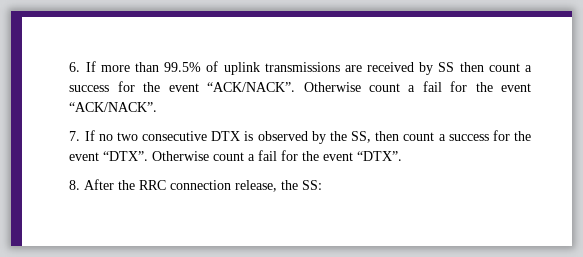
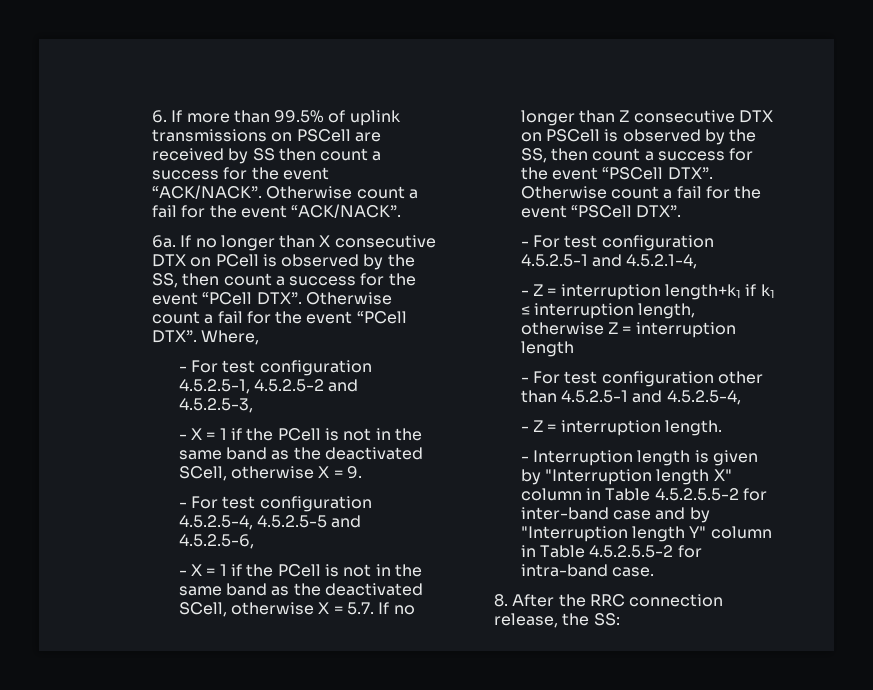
(340, 67) none -> [271,129,351,142] on PSCell
[69,130,241,141] 7. If no two consecutive DTX -> [151,235,436,251] [151,254,259,267] 6a. If no longer than X consecutive DTX on PCell
[103,150,403,161] “DTX”. Otherwise count a fail for the event “DTX”. -> [202,292,392,305] [151,311,407,324] [151,330,260,345] [178,360,372,376] [178,379,359,394] [178,398,253,413] [178,428,422,441] [178,447,424,460] [178,466,363,481] [178,496,372,512] [178,515,362,530] [178,534,254,549] [178,564,422,577] [178,583,424,596] [178,602,415,617] [520,110,774,126] [520,129,757,145] [520,148,754,163] [520,167,713,180] [520,186,762,199] [520,205,682,218] [520,235,714,251] [520,254,698,269] [520,284,775,300] [520,303,696,319] [520,322,736,338] [520,341,574,357] [520,371,764,387] [520,390,741,405] [520,420,723,436] [520,450,759,466] [520,469,732,485] [520,488,768,501] [520,507,710,523] [520,526,772,542] [520,545,702,558] [520,564,655,577] “PCell DTX”. Otherwise count a fail for the event “PCell DTX”. Where, // - For test configuration 4.5.2.5-1, 4.5.2.5-2 and 4.5.2.5-3, // - X = 1 if the PCell is not in the same band as the deactivated SCell, otherwise X = 9. // - For test configuration 4.5.2.5-4, 4.5.2.5-5 and 4.5.2.5-6, // - X = 1 if the PCell is not in the same band as the deactivated SCell, otherwise X = 5.7. If no longer than Z consecutive DTX on PSCell is observed by the SS, then count a success for the event “PSCell DTX”. Otherwise count a fail for the event “PSCell DTX”. // - For test configuration 4.5.2.5-1 and 4.5.2.1-4, // - Z = interruption length+k1 if k1 ≤ interruption length, otherwise Z = interruption length // - For test configuration other than 4.5.2.5-1 and 4.5.2.5-4, // - Z = interruption length. // - Interruption length is given by "Interruption length X" column in Table 4.5.2.5.5-2 for inter-band case and by "Interruption length Y" column in Table 4.5.2.5.5-2 for intra-band case.

